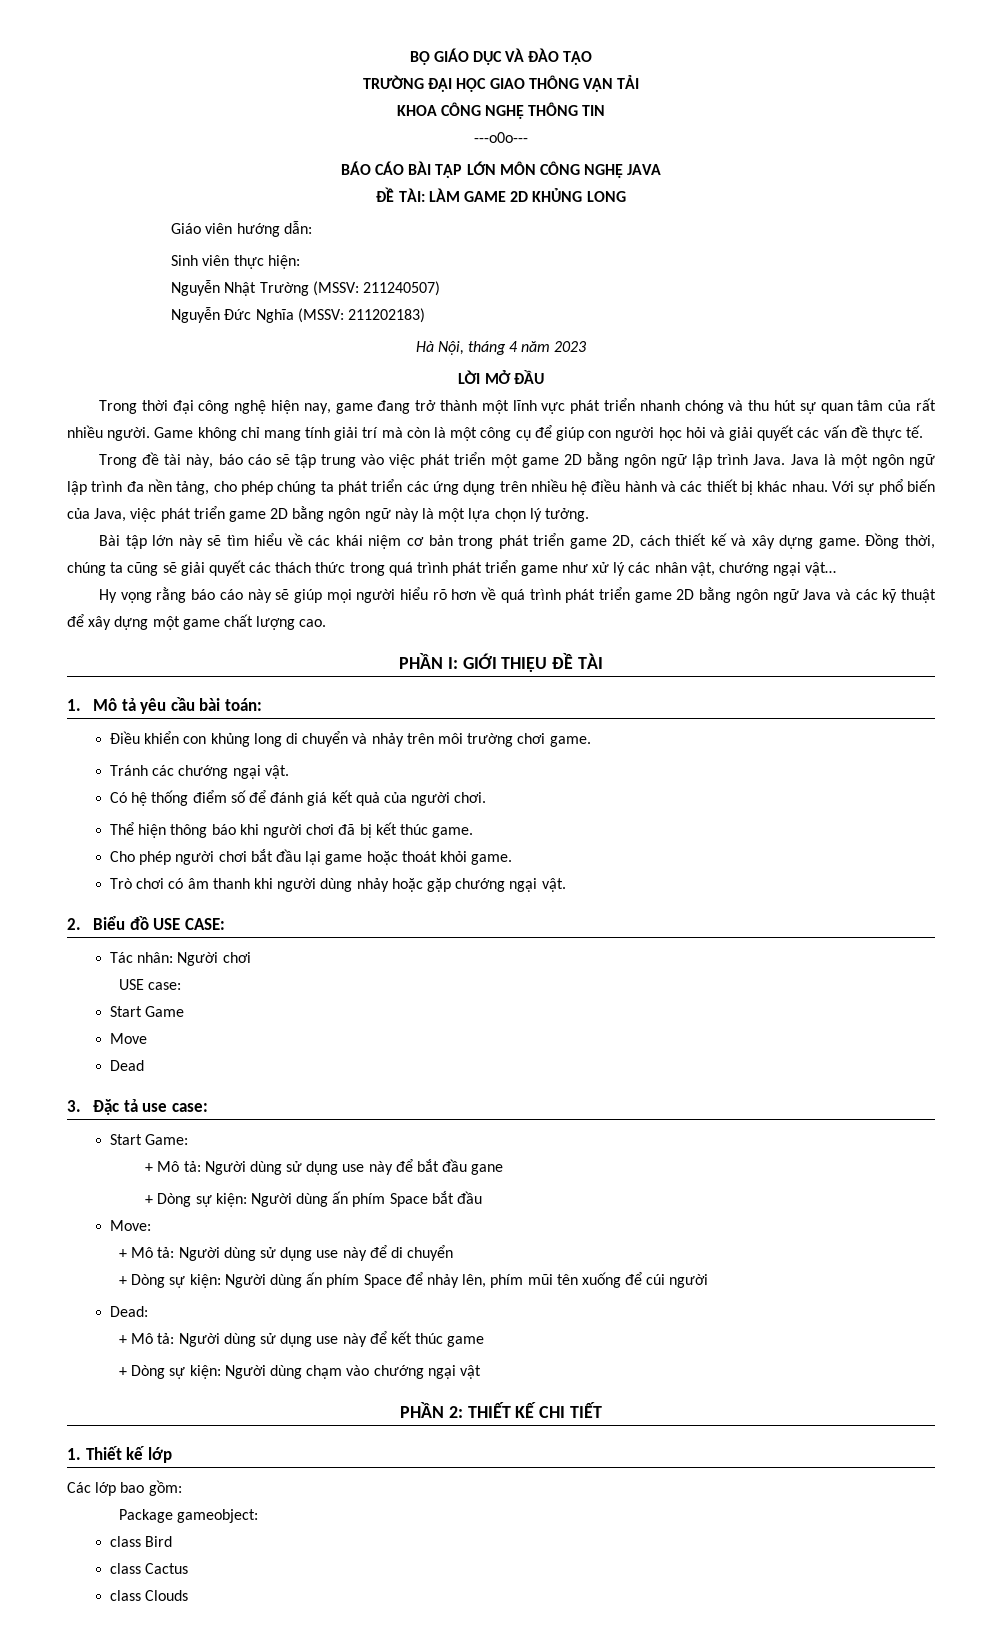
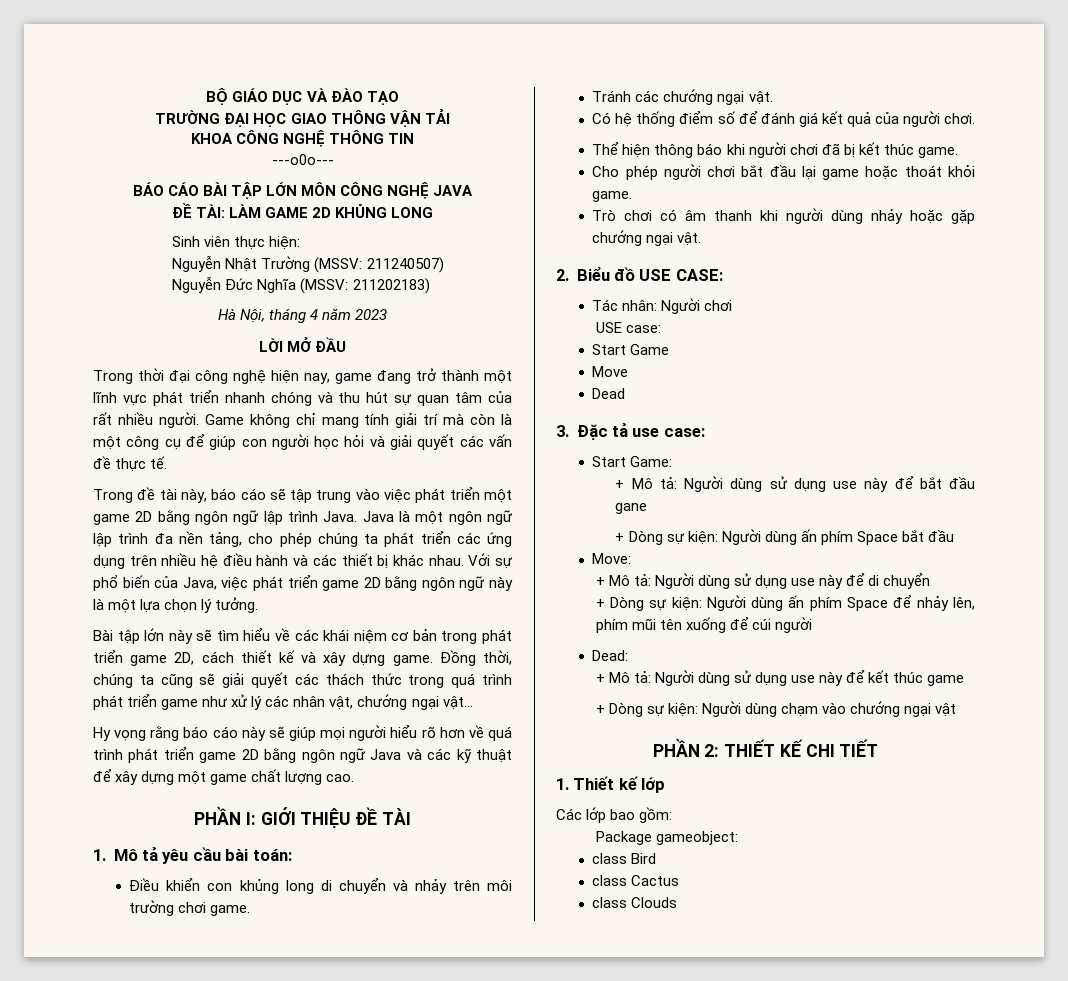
[171,221,312,237] // Giáo viên hướng dẫn: -> (434, 212) none

